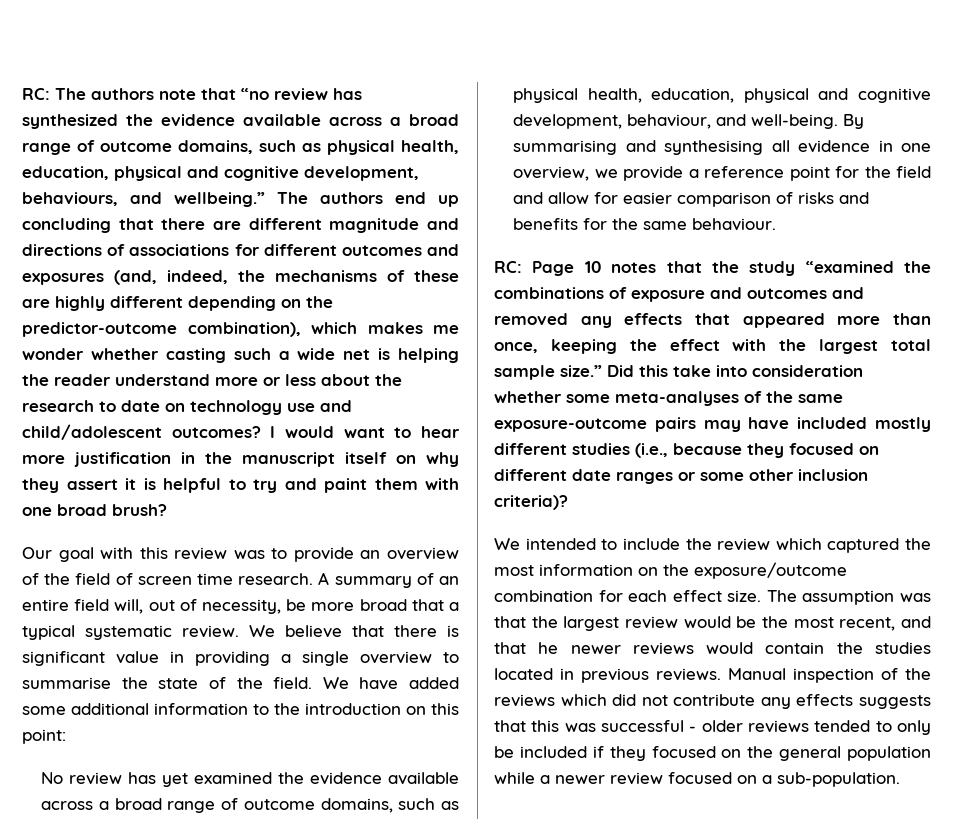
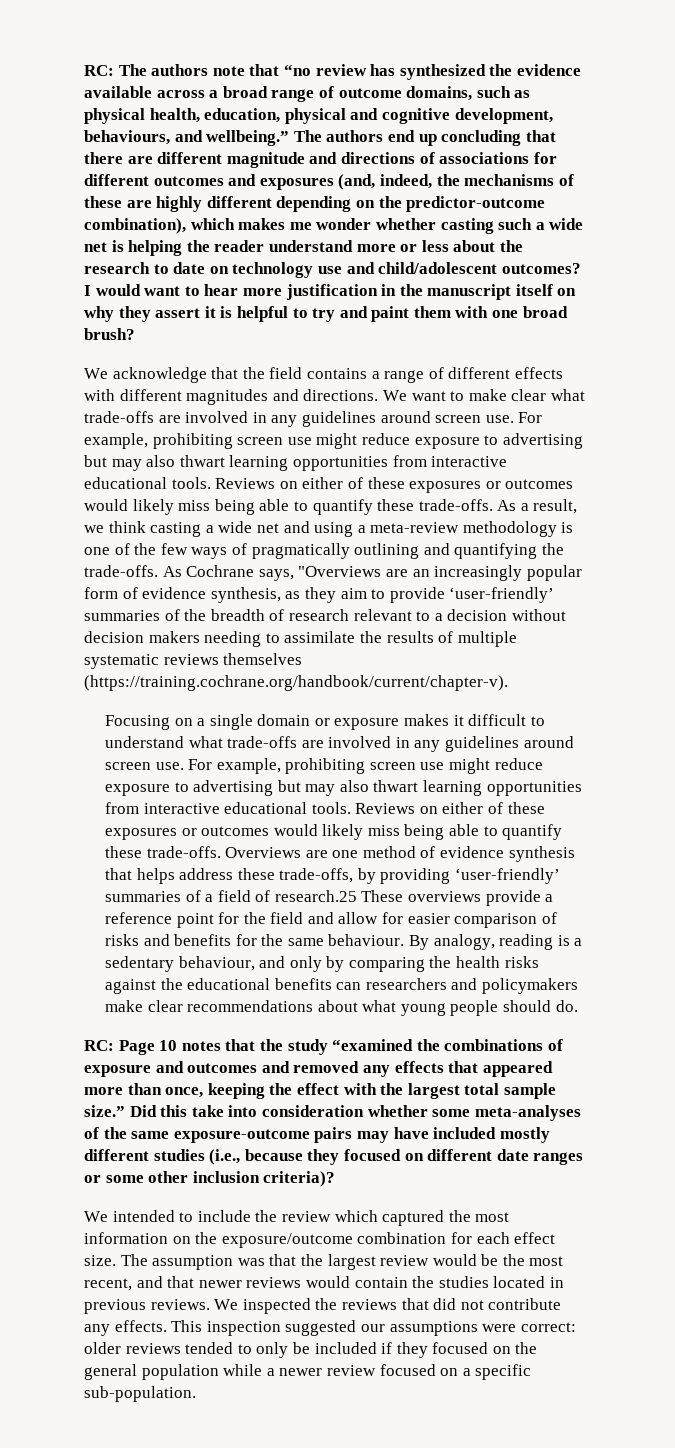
[22,547,459,562] [22,572,459,588] [22,599,459,614] [22,625,459,640] [22,651,459,666] [22,677,459,690] [22,703,459,715] [22,729,66,744] [41,772,460,787] [41,798,459,813] [513,88,931,103] [513,114,865,129] [513,140,931,155] [513,166,618,181] Our goal with this review was to provide an overview of the field of screen time research. A summary of an entire field will, out of necessity, be more broad that a typical systematic review. We believe that there is significant value in providing a single overview to summarise the state of the field. We have added some additional information to the introduction on this point: // No review has yet examined the evidence available across a broad range of outcome domains, such as physical health, education, physical and cognitive development, behaviour, and well-being. By summarising and synthesising all evidence in one overview, we -> [84,367,563,383] [84,389,585,405] [84,411,543,427] [84,433,583,449] [84,455,508,471] [84,477,574,493] [84,499,578,515] [84,521,574,537] [84,543,564,559] [84,565,582,581] [84,587,555,603] [84,609,566,621] [84,631,517,647] [84,653,303,669] [84,675,508,691] [104,714,545,730] [104,736,574,752] [104,758,543,774] [104,780,582,796] [104,802,545,814] [104,824,563,840] [104,846,575,862] [104,868,561,884] [104,890,482,902] We acknowledge that the field contains a range of different effects with different magnitudes and directions. We want to make clear what trade-offs are involved in any guidelines around screen use. For example, prohibiting screen use might reduce exposure to advertising but may also thwart learning opportunities from interactive educational tools. Reviews on either of these exposures or outcomes would likely miss being able to quantify these trade-offs. As a result, we think casting a wide net and using a meta-review methodology is one of the few ways of pragmatically outlining and quantifying the trade-offs. As Cochrane says, "Overviews are an increasingly popular form of evidence synthesis, as they aim to provide ‘user-friendly’ summaries of the breadth of research relevant to a decision without decision makers needing to assimilate the results of multiple systematic reviews themselves (https://training.cochrane.org/handbook/current/chapter-v). // Focusing on a single domain or exposure makes it difficult to understand what trade-offs are involved in any guidelines around screen use. For example, prohibiting screen use might reduce exposure to advertising but may also thwart learning opportunities from interactive educational tools. Reviews on either of these exposures or outcomes would likely miss being able to quantify these trade-offs. Overviews are one method of evidence synthesis that helps address these trade-offs, by providing ‘user-friendly’ summaries of a field of research.25 These overviews
(777, 224) none -> [409,934,583,950] [104,956,539,972] [104,978,579,994] [104,1000,578,1016] By analogy, reading is a sedentary behaviour, and only by comparing the health risks against the educational benefits can researchers and policymakers make clear recommendations about what young people should do.
[538,642,559,654] he -> (195, 1282) none
[728,668,898,683] Manual inspection of -> [214,1298,311,1314] We inspected
[560,694,607,706] which -> [401,1298,429,1310] that
[796,694,931,709] [494,720,697,732] effects suggests that this was successful - -> [114,1320,576,1336] effects. This inspection suggested our assumptions were correct:
(772, 779) none -> [475,1364,532,1380] specific

